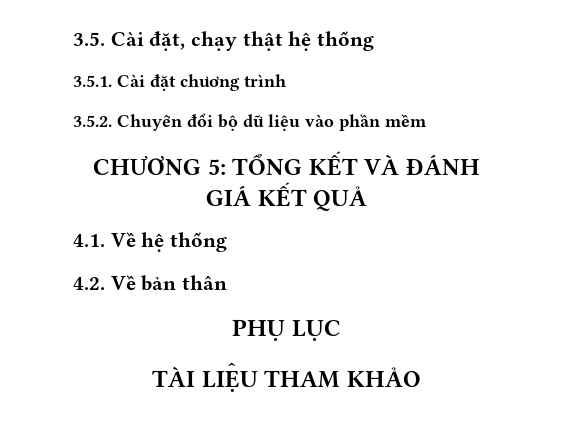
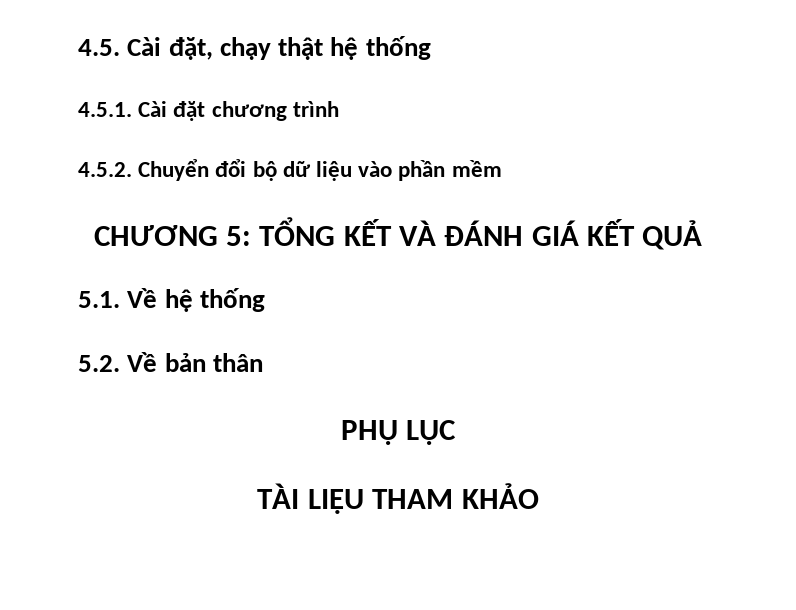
[73,32,105,46] 3.5. -> [78,39,120,56] 4.5.
[73,75,112,87] 3.5.1. -> [78,102,132,117] 4.5.1.
[73,115,112,127] 3.5.2. -> [78,162,132,177] 4.5.2.
[73,234,105,247] 4.1. -> [78,291,120,308] 5.1.
[73,277,105,290] 4.2. -> [78,355,120,372] 5.2.

